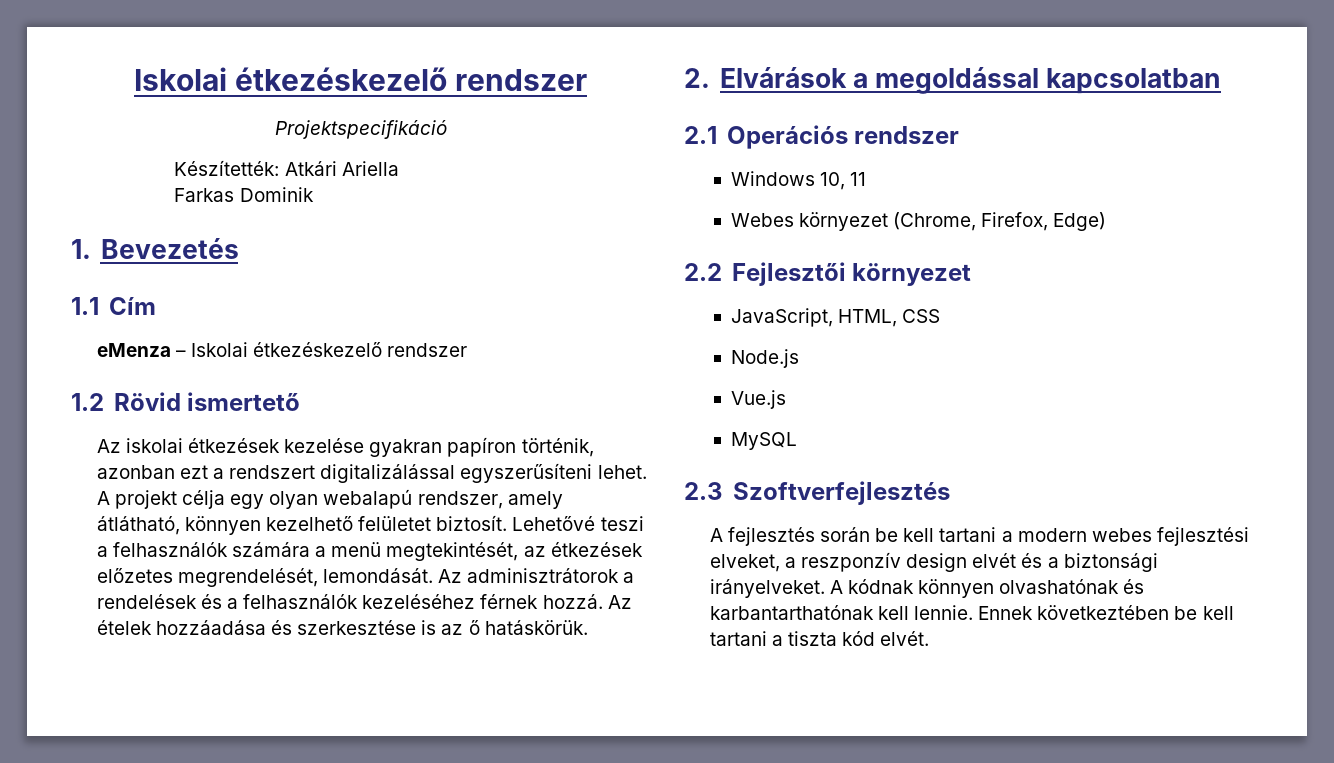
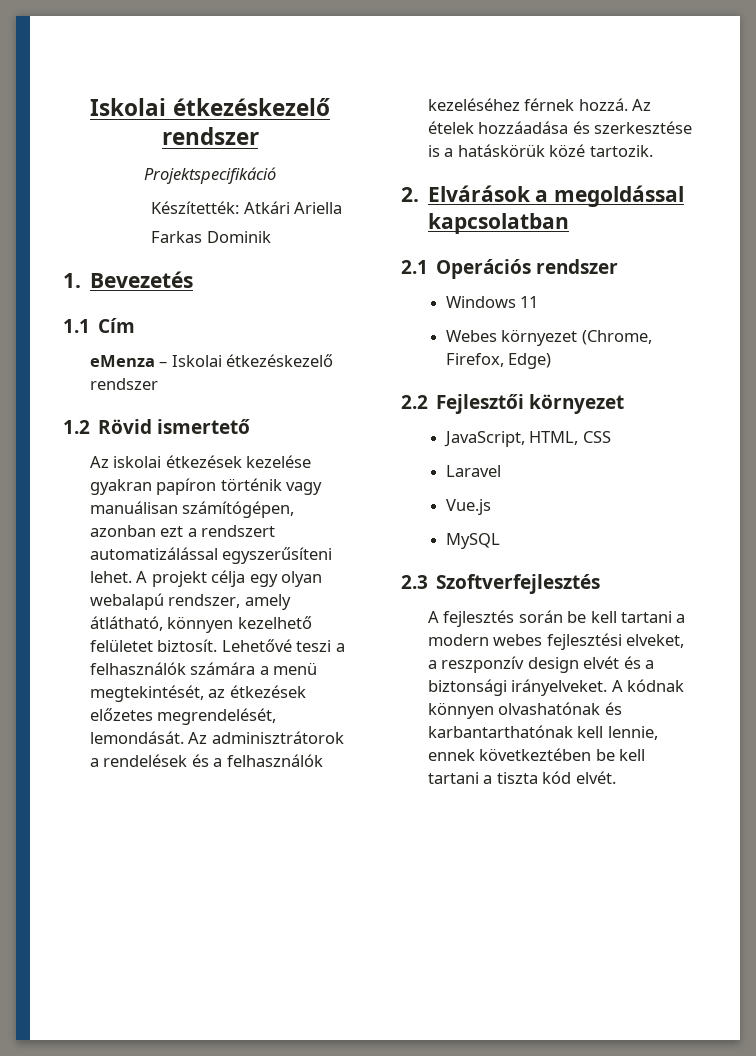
[521,438,594,457] történik, -> [220,478,323,495] [89,501,295,518] történik vagy manuálisan számítógépen,
[320,464,456,483] digitalizálással -> [89,547,218,560] automatizálással
[441,620,588,635] az ő hatáskörük. -> [444,144,653,157] a hatáskörük közé tartozik.
[819,172,845,190] 10, -> (516, 302) none
[730,349,799,368] Node.js -> [445,465,501,477] Laravel
[914,605,1034,620] lennie. Ennek -> [607,726,658,740] [427,749,475,761] lennie, ennek

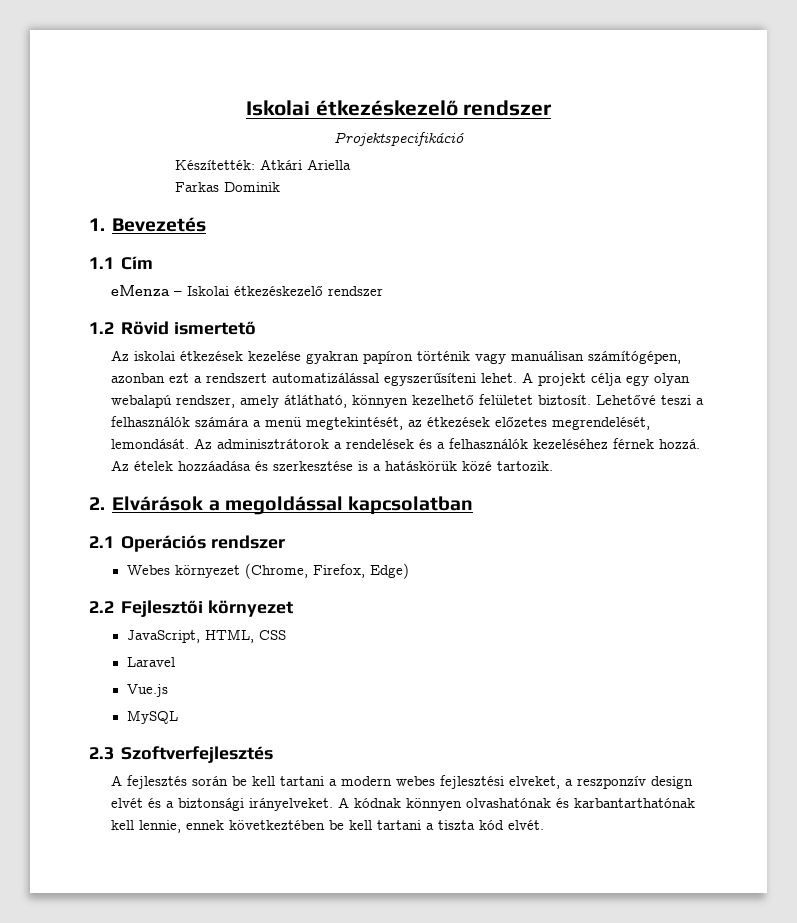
[445,296,539,308] // Windows 11 -> (286, 542) none

